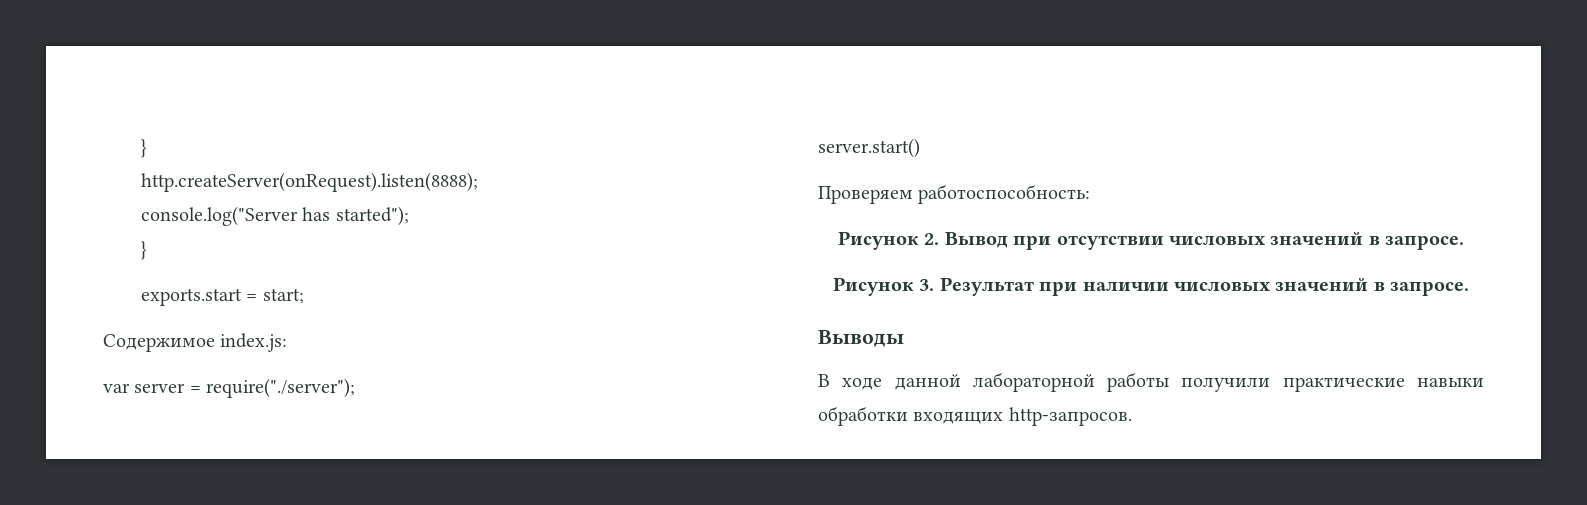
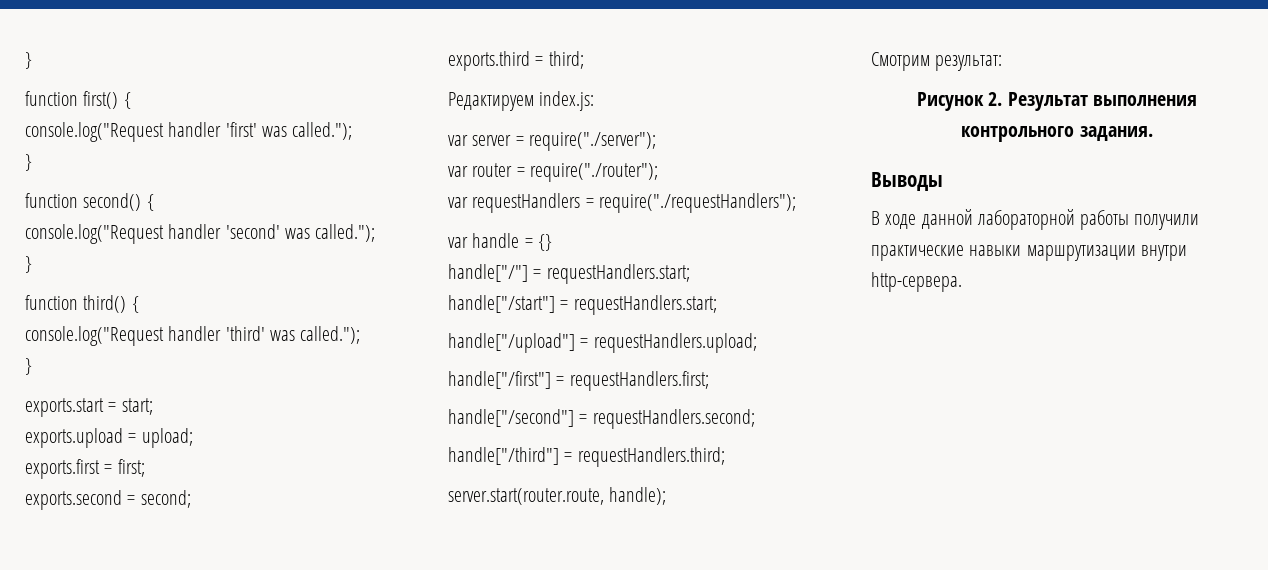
[140,139,147,158] [140,172,478,192] [140,206,409,226] [140,241,147,260] [140,288,304,306] [103,334,215,352] } // http.createServer(onRequest).listen(8888); // console.log("Server has started"); // } // exports.start = start; // Содержимое -> [25,52,32,69] [25,91,131,109] [25,122,353,142] [25,154,32,171] [25,193,154,211] [25,224,376,244] [25,256,32,273] [25,295,139,313] [25,326,361,346] [25,358,32,375] [25,398,153,417] [25,428,193,448] [25,459,145,479] [25,490,191,510] [448,51,584,71] [448,92,534,111] } // function first() { // console.log("Request handler 'first' was called."); // } // function second() { // console.log("Request handler 'second' was called."); // } // function third() { // console.log("Request handler 'third' was called."); // } // exports.start = start; // exports.upload = upload; // exports.first = first; // exports.second = second; // exports.third = third; // Редактируем
[818,138,920,158] [818,184,1091,204] [837,231,1465,250] [832,277,1470,296] server.start() // Проверяем работоспособность: // Рисунок 2. Вывод при отсутствии числовых значений в запросе. // Рисунок 3. Результат при наличии числовых значений в запросе. -> [448,163,658,182] [448,193,796,213] [448,233,552,251] [448,264,690,284] [448,295,717,315] [448,333,757,353] [448,371,709,391] [448,409,755,429] [448,447,725,467] [448,487,667,505] [871,52,1003,71] [917,92,1197,111] [961,126,1153,142] var router = require("./router"); // var requestHandlers = require("./requestHandlers"); // var handle = {} // handle["/"] = requestHandlers.start; // handle["/start"] = requestHandlers.start; // handle["/upload"] = requestHandlers.upload; // handle["/first"] = requestHandlers.first; // handle["/second"] = requestHandlers.second; // handle["/third"] = requestHandlers.third; // server.start(router.route, handle); // Смотрим результат: // Рисунок 2. Результат выполнения контрольного задания.
[818,406,1132,426] обработки входящих http-запросов. -> [1026,245,1187,261] [871,272,962,292] маршрутизации внутри http-сервера.

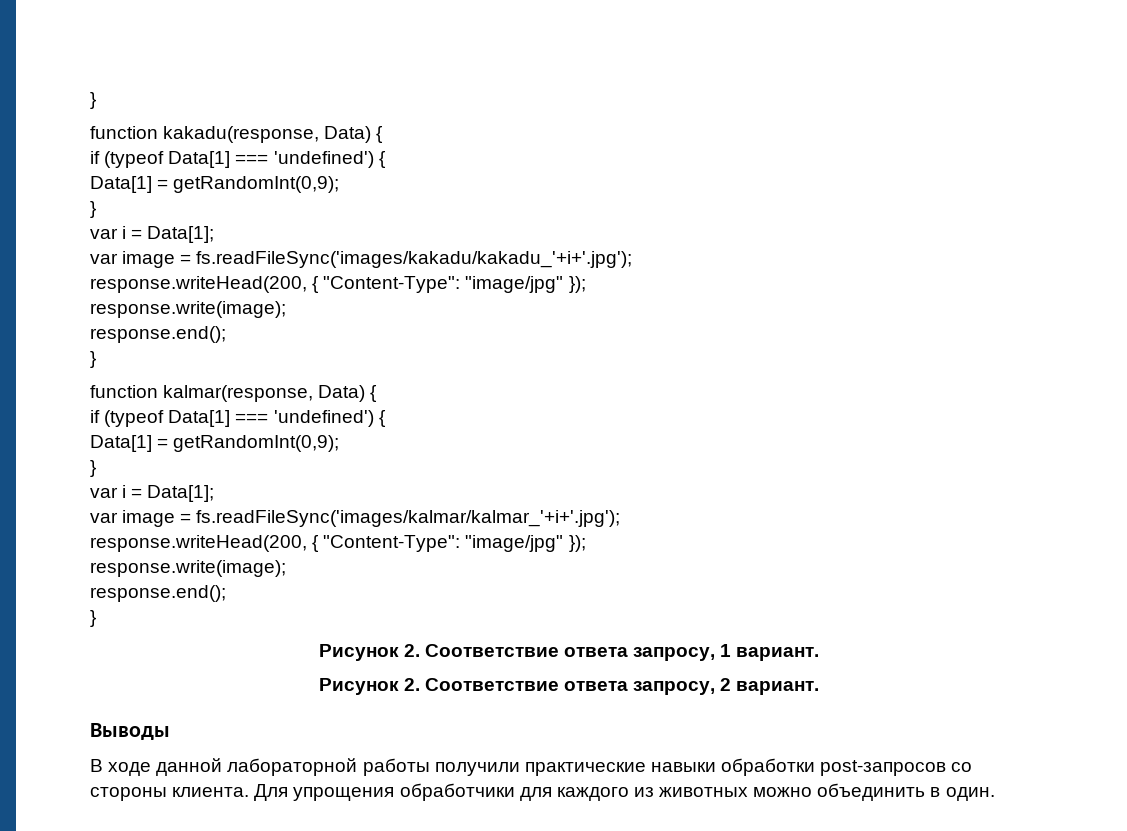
[25,52,32,69] [25,91,131,109] [25,122,353,142] [25,154,32,171] [25,193,154,211] [25,224,376,244] [25,256,32,273] [25,295,139,313] [25,326,361,346] [25,358,32,375] [25,398,153,417] [25,428,193,448] [25,459,145,479] [25,490,191,510] [448,51,584,71] [448,91,595,111] [448,132,656,151] [448,163,658,182] [448,193,796,213] [448,233,552,251] [448,264,690,284] [448,295,717,315] [448,333,757,353] [448,371,709,391] [448,409,755,429] [448,447,725,467] [448,487,667,505] [871,52,1003,71] [917,92,1197,111] [961,126,1153,142] } // function first() { // console.log("Request handler 'first' was called."); // } // function second() { // console.log("Request handler 'second' was called."); // } // function third() { // console.log("Request handler 'third' was called."); // } // exports.start = start; // exports.upload = upload; // exports.first = first; // exports.second = second; // exports.third = third; // Редактируем index.js: // var server = require("./server"); // var router = require("./router"); // var requestHandlers = require("./requestHandlers"); // var handle = {} // handle["/"] = requestHandlers.start; // handle["/start"] = requestHandlers.start; // handle["/upload"] = requestHandlers.upload; // handle["/first"] = requestHandlers.first; // handle["/second"] = requestHandlers.second; // handle["/third"] = requestHandlers.third; // server.start(router.route, handle); // Смотрим результат: // Рисунок 2. Результат выполнения контрольного задания. -> [90,92,96,109] [90,126,384,143] [90,151,386,168] [90,176,340,193] [90,201,96,218] [90,226,215,243] [90,251,633,268] [90,276,586,293] [90,301,286,318] [90,326,226,343] [90,351,96,368] [90,385,378,402] [90,410,386,427] [90,435,340,452] [90,460,96,477] [90,485,215,502] [90,510,621,527] [90,535,586,552] [90,560,286,577] [90,585,226,602] [90,610,96,627] [318,644,820,661] [318,678,820,695] } // function kakadu(response, Data) { // if (typeof Data[1] === 'undefined') { // Data[1] = getRandomInt(0,9); // } // var i = Data[1]; // var image = fs.readFileSync('images/kakadu/kakadu_'+i+'.jpg'); // response.writeHead(200, { "Content-Type": "image/jpg" }); // response.write(image); // response.end(); // } // function kalmar(response, Data) { // if (typeof Data[1] === 'undefined') { // Data[1] = getRandomInt(0,9); // } // var i = Data[1]; // var image = fs.readFileSync('images/kalmar/kalmar_'+i+'.jpg'); // response.writeHead(200, { "Content-Type": "image/jpg" }); // response.write(image); // response.end(); // } // Рисунок 2. Соответствие ответа запросу, 1 вариант. // Рисунок 2. Соответствие ответа запросу, 2 вариант.
[1026,245,1187,261] [871,272,962,292] маршрутизации внутри http-сервера. -> [721,758,973,776] [90,783,995,801] обработки post-запросов со стороны клиента. Для упрощения обработчики для каждого из животных можно объединить в один.

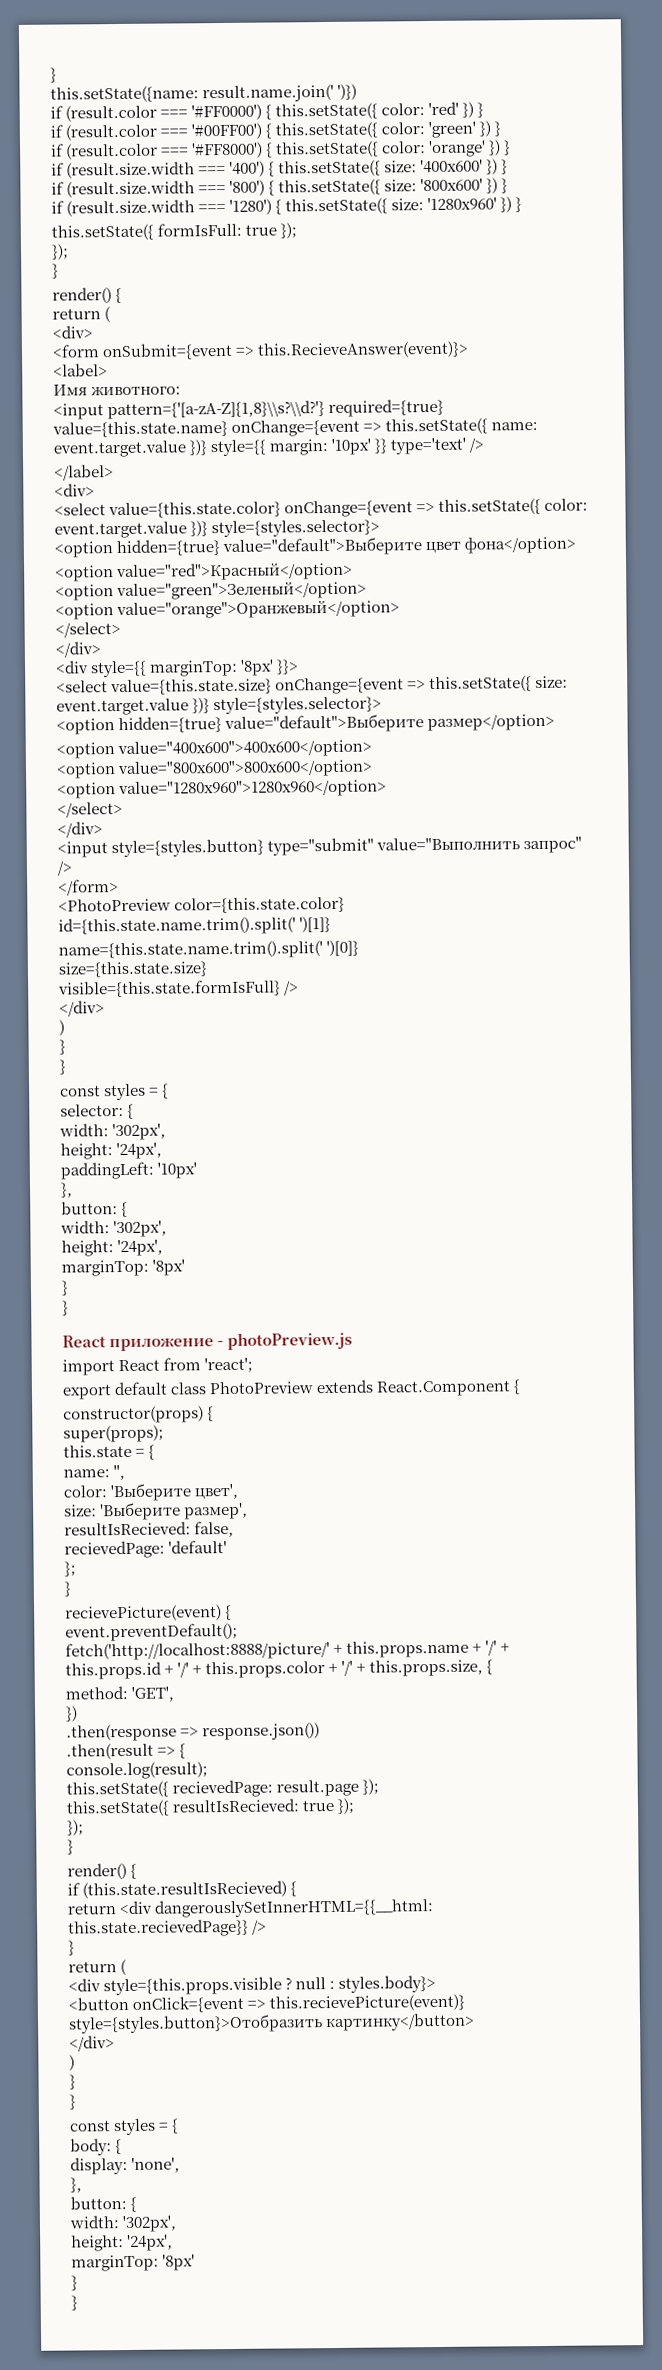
[90,92,96,109] [90,126,384,143] [90,151,386,168] [90,176,340,193] [90,201,96,218] [90,226,215,243] [90,251,633,268] [90,276,586,293] [90,301,286,318] [90,326,226,343] [90,351,96,368] [90,385,378,402] [90,410,386,427] [90,435,340,452] [90,460,96,477] [90,485,215,502] [90,510,621,527] [90,535,586,552] [90,560,286,577] [90,585,226,602] [90,610,96,627] [318,644,820,661] [318,678,820,695] [90,723,170,740] [90,758,973,776] [90,783,995,801] } // function kakadu(response, Data) { // if (typeof Data[1] === 'undefined') { // Data[1] = getRandomInt(0,9); // } // var i = Data[1]; // var image = fs.readFileSync('images/kakadu/kakadu_'+i+'.jpg'); // response.writeHead(200, { "Content-Type": "image/jpg" }); // response.write(image); // response.end(); // } // function kalmar(response, Data) { // if (typeof Data[1] === 'undefined') { // Data[1] = getRandomInt(0,9); // } // var i = Data[1]; // var image = fs.readFileSync('images/kalmar/kalmar_'+i+'.jpg'); // response.writeHead(200, { "Content-Type": "image/jpg" }); // response.write(image); // response.end(); // } // Рисунок 2. Соответствие ответа запросу, 1 вариант. // Рисунок 2. Соответствие ответа запросу, 2 вариант. // Выводы // В ходе данной лабораторной работы получили практические навыки обработки post-запросов со стороны клиента. Для упрощения обработчики для каждого из животных можно объединить в один. -> [50,67,57,83] [50,83,358,103] [50,101,485,122] [50,120,502,141] [50,139,512,160] [51,158,509,179] [51,177,509,198] [51,196,523,217] [51,222,298,241] [51,243,69,260] [52,263,59,279] [52,287,123,304] [52,306,112,323] [52,325,93,339] [52,340,470,361] [53,363,108,377] [53,384,182,396] [53,398,445,420] [52,417,539,438] [53,437,485,458] [54,464,114,481] [54,483,95,497] [54,497,589,519] [54,519,381,539] [54,536,577,558] [55,561,354,582] [55,580,368,601] [55,599,401,620] [55,621,121,638] [55,641,101,658] [55,659,300,678] [56,675,569,696] [56,696,383,716] [56,713,556,735] [56,739,373,759] [56,759,374,779] [57,779,388,799] [57,801,123,818] [57,821,103,838] [57,836,583,858] [57,860,73,876] [58,879,119,896] [58,896,346,914] [58,915,332,936] [58,939,360,960] [58,961,207,978] [58,979,300,998] [59,1000,105,1017] [59,1019,65,1036] [59,1039,66,1055] [59,1059,66,1075] [60,1083,170,1101] [60,1103,135,1119] [59,1123,167,1141] [60,1142,163,1160] [60,1161,198,1180] [60,1182,73,1198] [61,1201,129,1218] [60,1220,168,1238] [61,1239,164,1257] [61,1259,186,1277] [61,1280,69,1296] [62,1300,69,1316] [62,1331,353,1352] [62,1357,254,1376] [62,1379,522,1400] [63,1405,215,1424] [63,1424,164,1443] [63,1444,156,1460] [63,1464,126,1481] [63,1483,240,1502] [64,1502,249,1521] [64,1520,235,1538] [64,1540,228,1559] [64,1561,76,1577] [64,1581,71,1597] [65,1604,233,1622] [65,1622,238,1642] [65,1640,511,1661] [65,1659,494,1680] [65,1685,175,1702] [65,1705,78,1722] [66,1722,321,1742] [66,1742,187,1760] [66,1761,208,1780] [66,1778,380,1798] [66,1797,356,1817] [67,1819,84,1836] [67,1839,74,1855] [67,1862,138,1880] [67,1880,298,1899] [67,1898,435,1918] [68,1918,268,1938] [68,1940,75,1956] [68,1958,128,1976] [68,1975,437,1996] [68,1993,466,2013] [68,2012,476,2034] [69,2035,115,2052] [69,2054,75,2071] [69,2074,76,2090] [69,2094,76,2110] [69,2118,180,2136] [70,2138,123,2156] [70,2156,181,2175] [70,2177,82,2193] [70,2196,138,2212] [69,2215,178,2233] [71,2234,174,2252] [71,2254,196,2272] [71,2275,78,2291] [71,2295,78,2311] } // this.setState({name: result.name.join(' ')}) // if (result.color === '#FF0000') { this.setState({ color: 'red' }) } // if (result.color === '#00FF00') { this.setState({ color: 'green' }) } // if (result.color === '#FF8000') { this.setState({ color: 'orange' }) } // if (result.size.width === '400') { this.setState({ size: '400х600' }) } // if (result.size.width === '800') { this.setState({ size: '800х600' }) } // if (result.size.width === '1280') { this.setState({ size: '1280х960' }) } // this.setState({ formIsFull: true }); // }); // } // render() { // return ( // <div> // <form onSubmit={event => this.RecieveAnswer(event)}> // <label> // Имя животного: // <input pattern={'[a-zA-Z]{1,8}\\s?\\d?'} required={true} value={this.state.name} onChange={event => this.setState({ name: event.target.value })} style={{ margin: '10px' }} type='text' /> // </label> // <div> // <select value={this.state.color} onChange={event => this.setState({ color: event.target.value })} style={styles.selector}> // <option hidden={true} value="default">Выберите цвет фона</option> // <option value="red">Красный</option> // <option value="green">Зеленый</option> // <option value="orange">Оранжевый</option> // </select> // </div> // <div style={{ marginTop: '8px' }}> // <select value={this.state.size} onChange={event => this.setState({ size: event.target.value })} style={styles.selector}> // <option hidden={true} value="default">Выберите размер</option> // <option value="400х600">400х600</option> // <option value="800х600">800х600</option> // <option value="1280х960">1280х960</option> // </select> // </div> // <input style={styles.button} type="submit" value="Выполнить запрос" /> // </form> // <PhotoPreview color={this.state.color} // id={this.state.name.trim().split(' ')[1]} // name={this.state.name.trim().split(' ')[0]} // size={this.state.size} // visible={this.state.formIsFull} /> // </div> // ) // } // } // const styles = { // selector: { // width: '302px', // height: '24px', // paddingLeft: '10px' // }, // button: { // width: '302px', // height: '24px', // marginTop: '8px' // } // } // React приложение - photoPreview.js // import React from 'react'; // export default class PhotoPreview extends React.Component { // constructor(props) { // super(props); // this.state = { // name: '', // color: 'Выберите цвет', // size: 'Выберите размер', // resultIsRecieved: false, // recievedPage: 'default' // }; // } // recievePicture(event) { // event.preventDefault(); // fetch('http://localhost:8888/picture/' + this.props.name + '/' + this.props.id + '/' + this.props.color + '/' + this.props.size, { // method: 'GET', // }) // .then(response => response.json()) // .then(result => { // console.log(result); // this.setState({ recievedPage: result.page }); // this.setState({ resultIsRecieved: true }); // }); // } // render() { // if (this.state.resultIsRecieved) { // return <div dangerouslySetInnerHTML={{__html: this.state.recievedPage}} /> // } // return ( // <div style={this.props.visible ? null : styles.body}> // <button onClick={event => this.recievePicture(event)} style={styles.button}>Отобразить картинку</button> // </div> // ) // } // } // const styles = { // body: { // display: 'none', // }, // button: { // width: '302px', // height: '24px', // marginTop: '8px' // } // }

